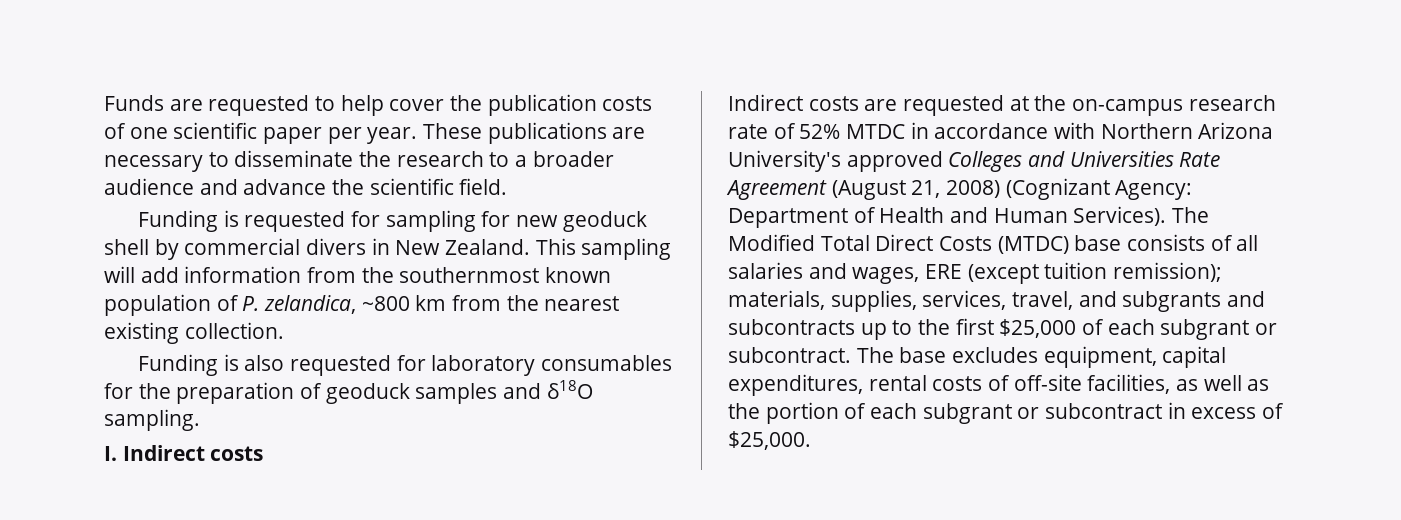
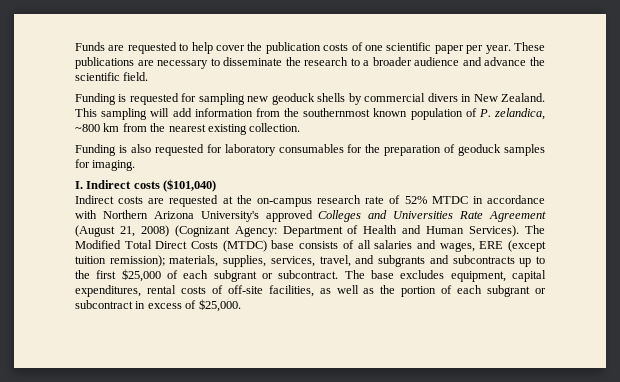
[481,211,511,227] for -> (245, 99) none
[104,239,149,255] shell -> [317,93,346,102] shells
[503,380,593,399] [104,409,200,431] and δ18O sampling. -> [75,159,136,171] for imaging.
(264, 453) none -> [163,179,217,192] ($101,040)

